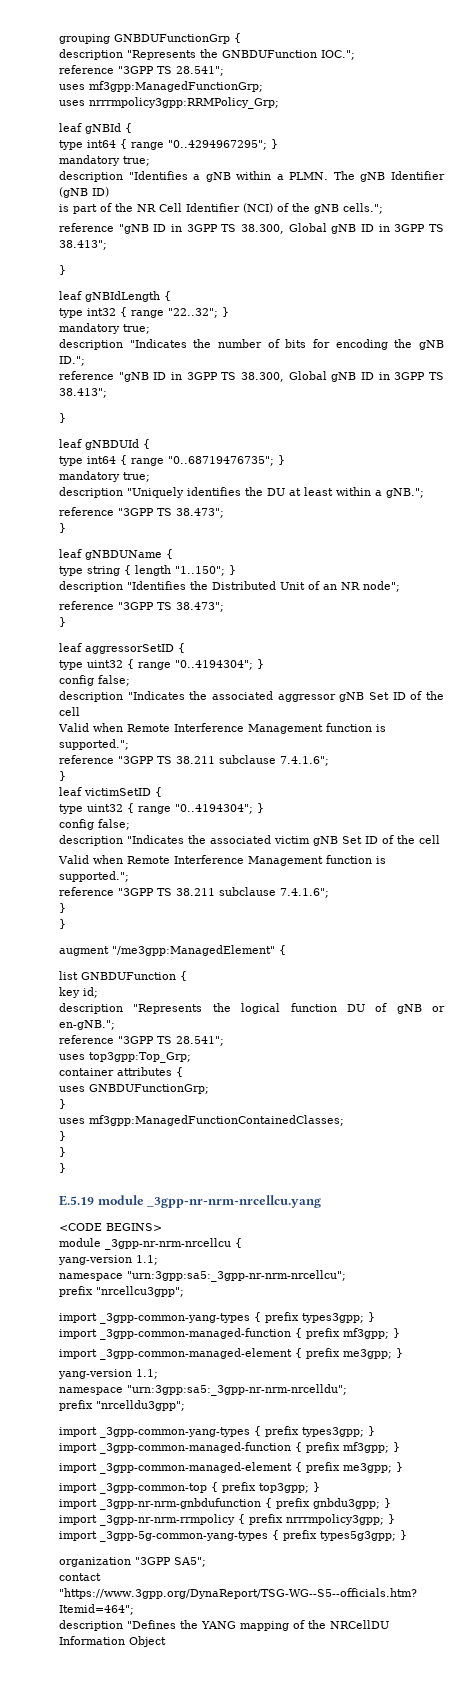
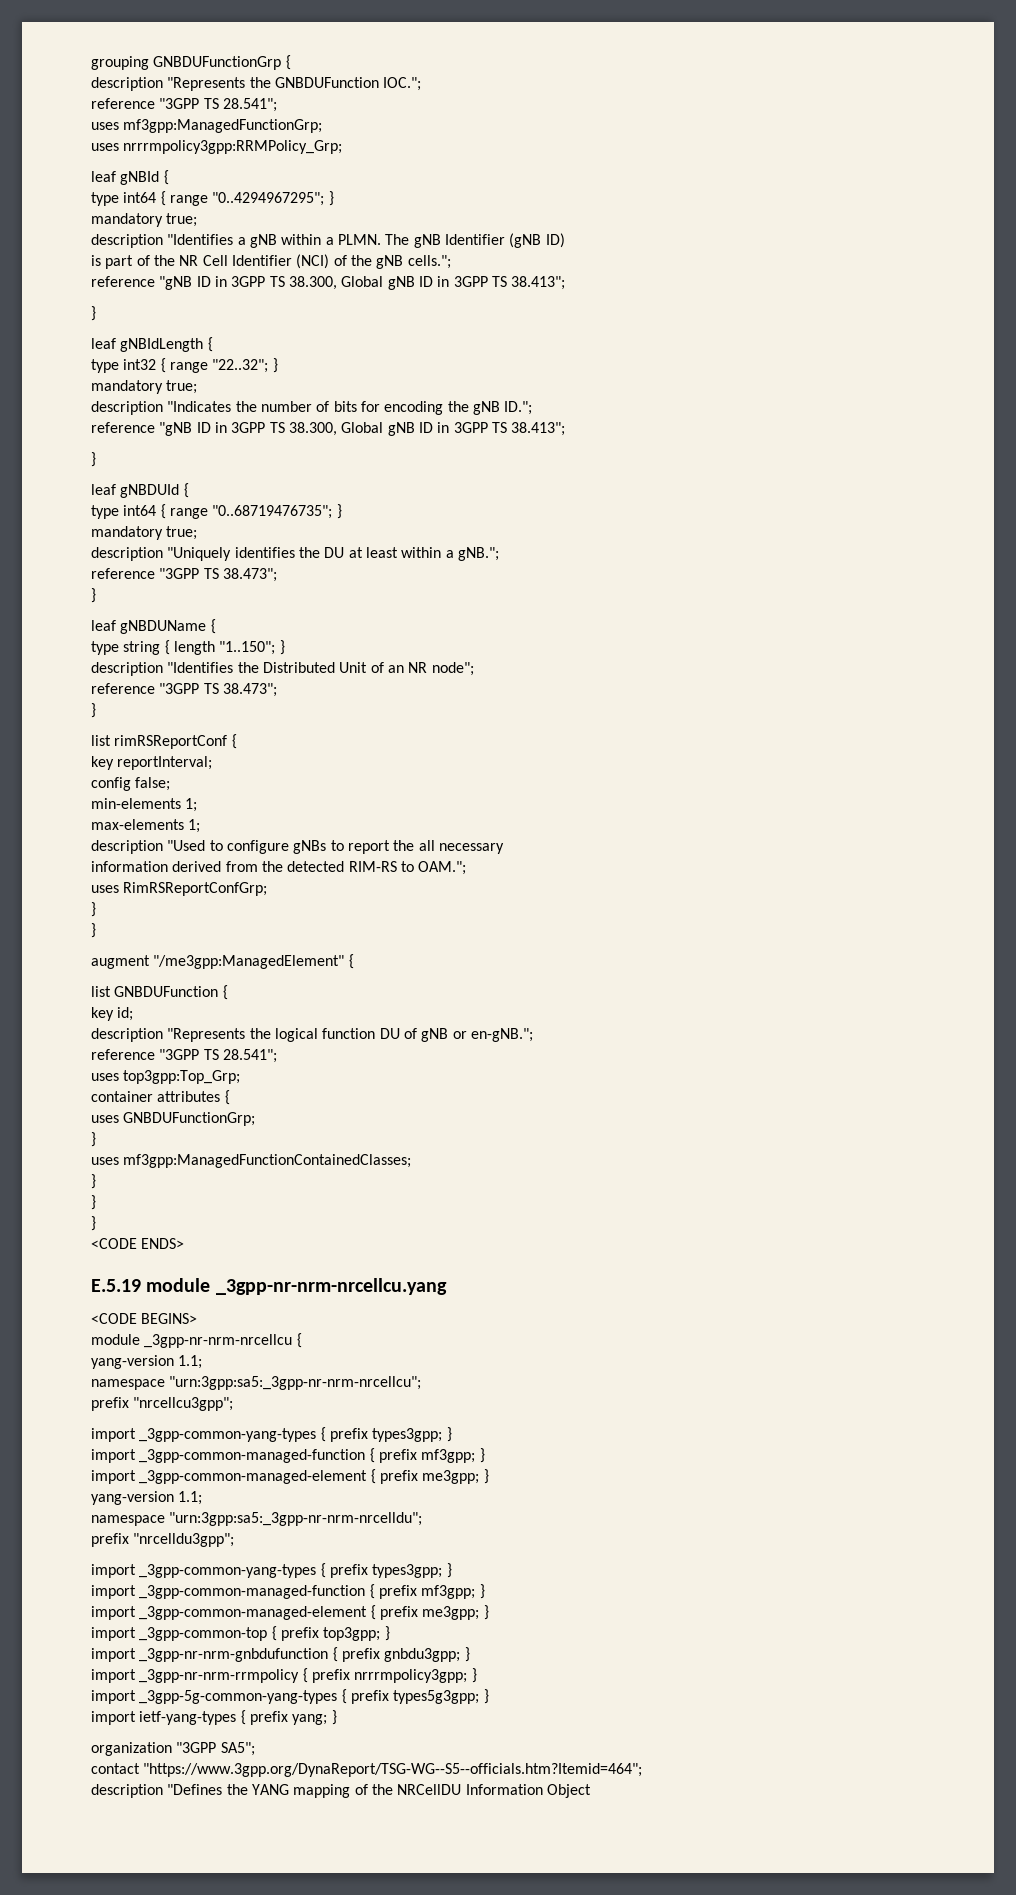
[59,643,185,654] [59,659,264,670] [59,675,130,686] [59,691,445,702] [59,707,80,716] [58,723,386,734] [59,739,129,750] [59,755,329,766] [59,771,66,781] [59,787,162,797] [59,803,264,814] [59,819,130,830] [59,835,440,846] [58,855,386,866] [59,871,129,882] [59,887,329,898] leaf aggressorSetID { // type uint32 { range "0..4194304"; } // config false; // description "Indicates the associated aggressor gNB Set ID of the cell // Valid when Remote Interference Management function is supported."; // reference "3GPP TS 38.211 subclause 7.4.1.6"; // } // leaf victimSetID { // type uint32 { range "0..4194304"; } // config false; // description "Indicates the associated victim gNB Set ID of the cell // Valid when Remote Interference Management function is supported."; // reference "3GPP TS 38.211 subclause 7.4.1.6"; -> [91,734,237,749] [91,756,213,770] [91,777,171,791] [91,798,198,812] [91,819,201,833] [91,840,504,854] [91,861,467,875] [91,882,268,896] list rimRSReportConf { // key reportInterval; // config false; // min-elements 1; // max-elements 1; // description "Used to configure gNBs to report the all necessary // information derived from the detected RIM-RS to OAM."; // uses RimRSReportConfGrp;
(66, 1168) none -> [91,1238,185,1249] // <CODE ENDS>
(407, 1535) none -> [91,1710,337,1725] // import ietf-yang-types { prefix yang; }

